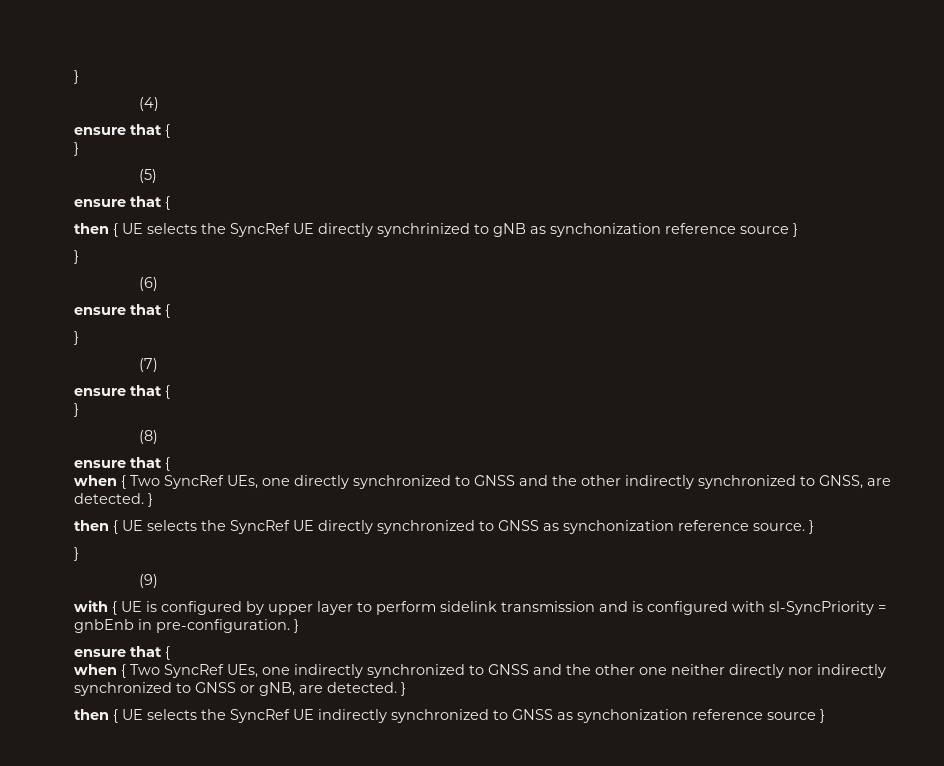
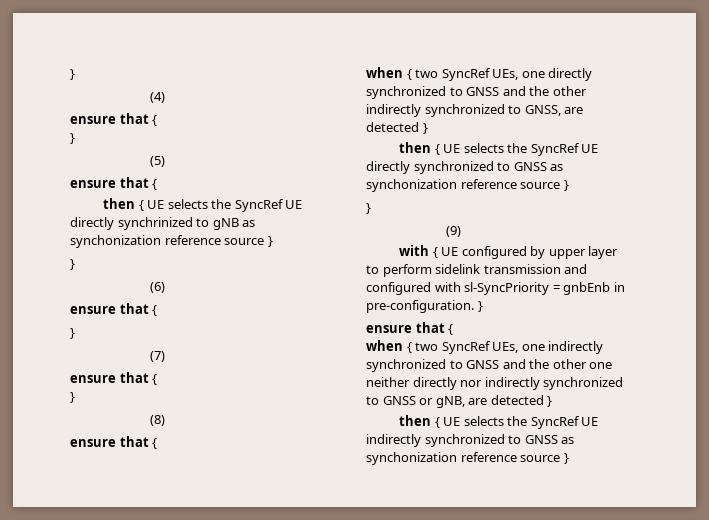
[130,475,160,486] Two -> [415,69,439,78] two
[74,493,144,504] detected. -> [366,122,419,132] detected
[753,523,805,531] source. -> [520,182,561,189] source
[146,601,157,612] is -> (459, 251) none
[632,601,643,612] is -> (588, 269) none
[130,664,160,675] Two -> [415,342,439,351] two
[327,682,397,693] detected. -> [490,395,544,405] detected

